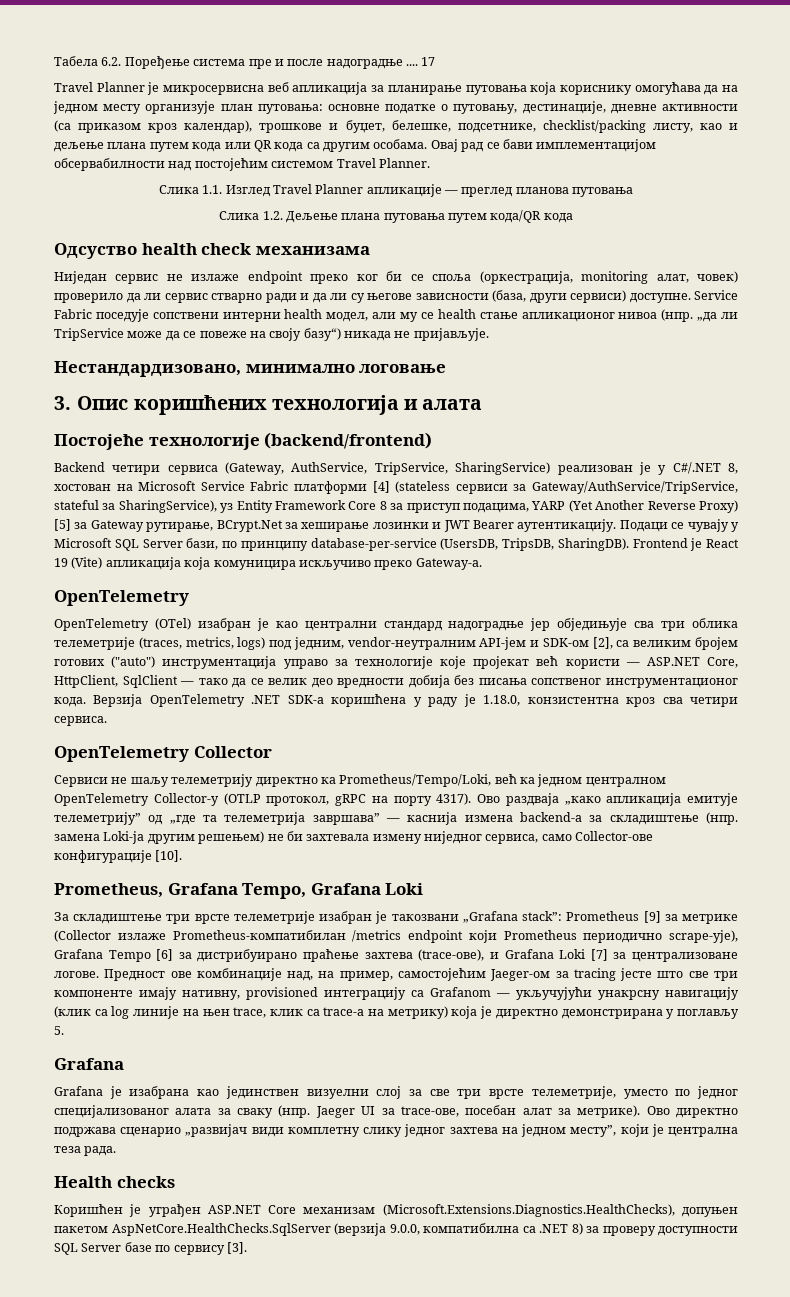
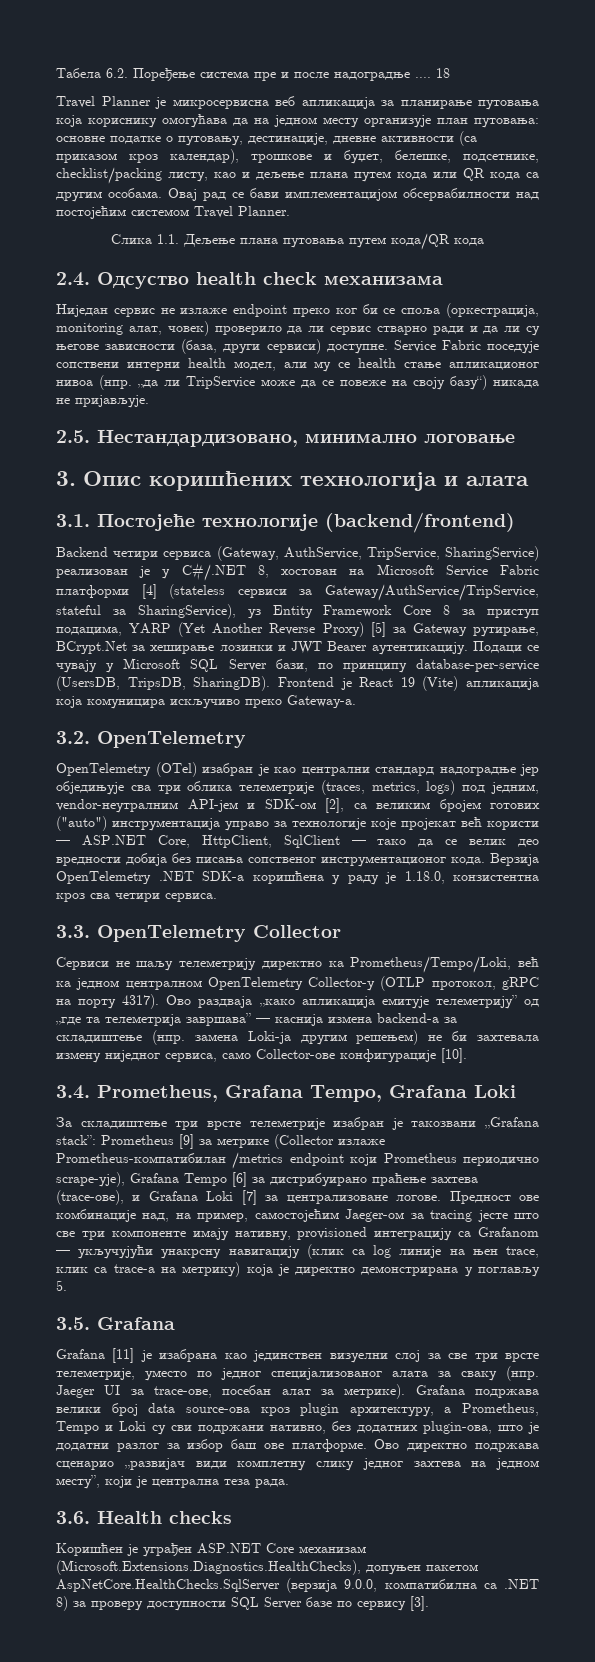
[421,57,436,66] 17 -> [436,68,450,78] 18
[225,184,634,197] [219,211,283,220] Изглед Travel Planner апликације — преглед планова путовања // Слика 1.2. -> (179, 239) none
(573, 218) none -> [56,272,90,286] 2.4.
(489, 334) none -> [56,430,90,443] 2.5.
(483, 404) none -> [56,514,90,527] 3.1.
(482, 564) none -> [56,731,90,744] 3.2.
(107, 721) none -> [56,925,90,938] 3.3.
(183, 856) none -> [56,1085,90,1099] 3.4.
(64, 1030) none -> [56,1317,90,1330] 3.5.
(103, 1091) none -> [112,1348,135,1363] [11]
(641, 1111) none -> [415,1385,539,1398] [56,1403,539,1417] [56,1421,539,1435] [56,1439,367,1452] Grafana подржава велики број data source-ова кроз plugin архитектуру, а Prometheus, Tempo и Loki су сви подржани нативно, без додатних plugin-ова, што је додатни разлог за избор баш ове платформе.
(117, 1151) none -> [56,1511,90,1524] 3.6.

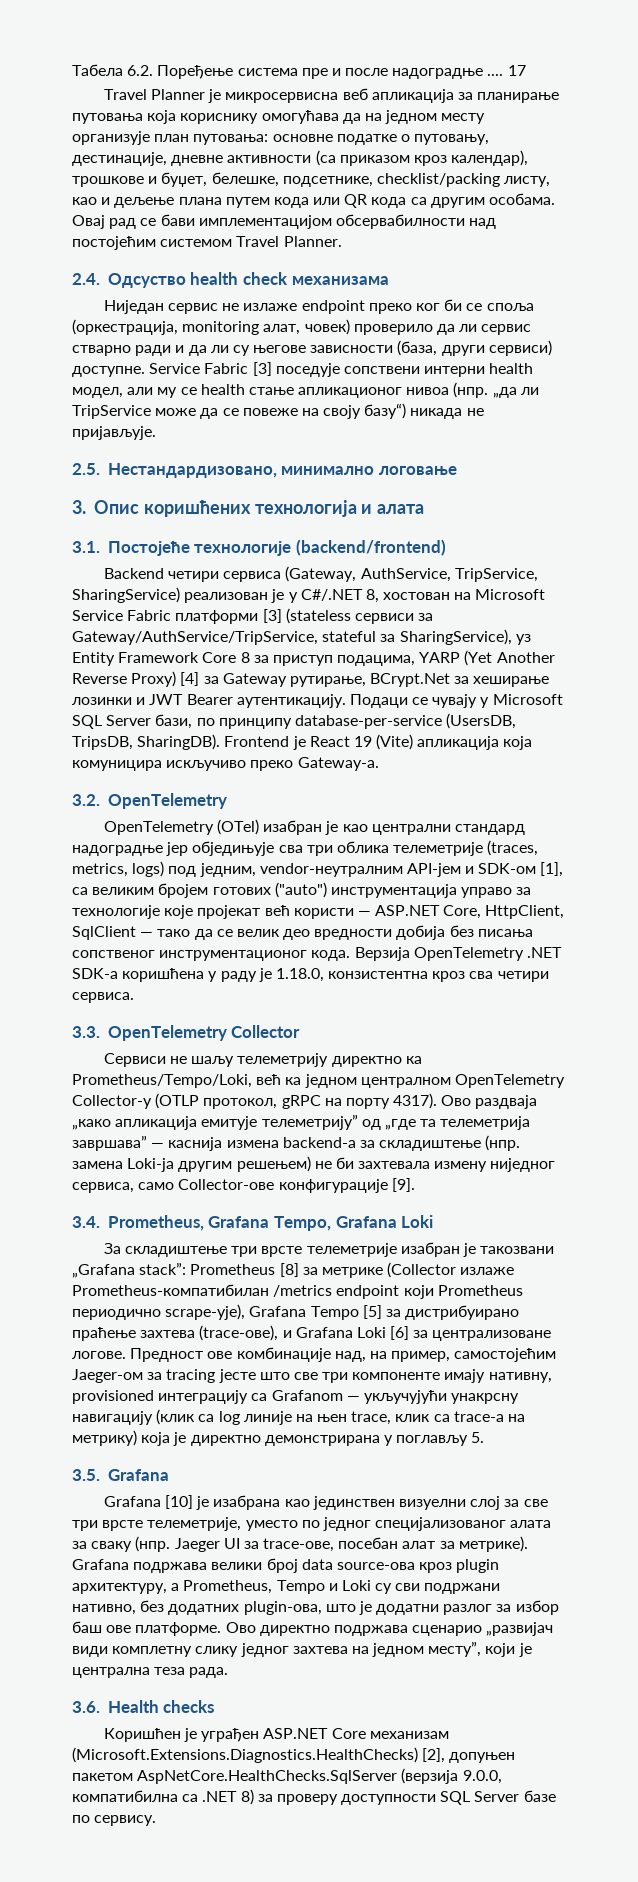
[436,68,450,78] 18 -> [507,65,526,76] 17
[111,233,484,250] // Слика 1.1. Дељење плана путовања путем кода/QR кода -> (342, 241) none
(481, 345) none -> [252,362,272,376] [3]
[141,584,157,599] [4] -> [262,609,282,623] [3]
[370,622,386,637] [5] -> [180,672,200,686] [4]
[325,798,344,813] [2], -> [540,862,564,877] [1],
[441,1048,467,1063] [10]. -> [391,1178,415,1192] [9].
[179,1134,194,1149] [9] -> [279,1263,299,1277] [8]
[232,1172,247,1187] [6] -> [362,1305,382,1319] [5]
[241,1190,257,1205] [7] -> [390,1326,410,1340] [6]
[112,1348,135,1363] [11] -> [165,1495,194,1509] [10]
[56,1560,361,1575] (Microsoft.Extensions.Diagnostics.HealthChecks), -> [72,1747,446,1763] (Microsoft.Extensions.Diagnostics.HealthChecks) [2],
[357,1596,429,1611] сервису [3]. -> [94,1815,157,1826] сервису.

